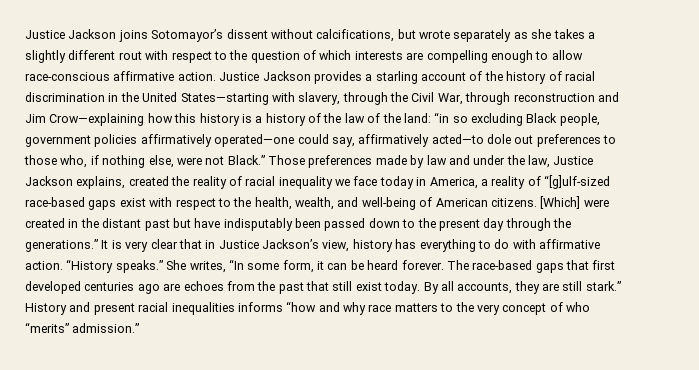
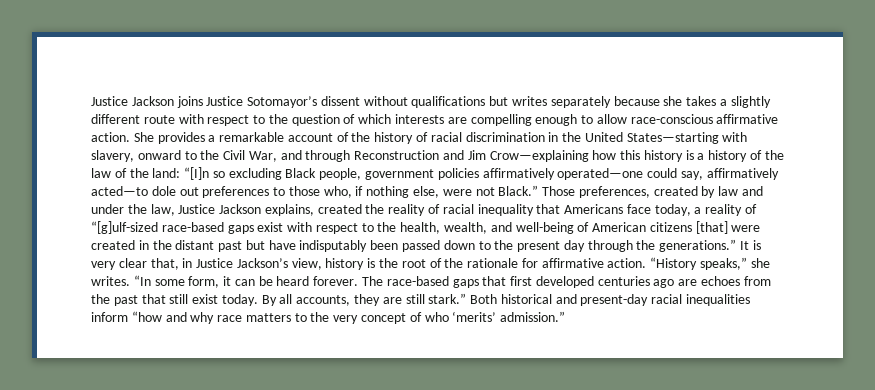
(148, 36) none -> [206,96,244,106] Justice
[316,29,528,42] calcifications, but wrote separately as -> [411,96,660,108] qualifications but writes separately because
[118,51,142,60] rout -> [143,115,175,124] route
[219,71,311,81] Justice Jackson -> [133,132,154,142] She
[375,71,418,84] starling -> [219,132,285,142] remarkable
[342,92,388,105] through -> [137,150,197,160] onward to
[465,92,595,105] through reconstruction -> [280,150,440,162] and through Reconstruction
[434,112,450,123] “in -> [184,167,210,180] “[I]n
[308,155,407,168] preferences made -> [578,186,698,198] preferences, created
[335,176,478,189] we face today in America, -> [536,204,691,216] that Americans face today,
[490,196,581,209] citizens. [Which] -> [649,221,728,234] citizens [that]
[178,239,202,249] that -> [150,258,179,270] that,
[395,239,600,252] [25,259,226,273] has everything to do with affirmative action. “History speaks.” She writes, -> [367,257,770,270] [91,276,130,286] is the root of the rationale for affirmative action. “History speaks,” she writes.
[25,302,135,315] History and present -> [470,294,649,306] Both historical and present-day
[237,302,283,312] informs -> [91,312,128,322] inform
[25,322,69,333] “merits” -> [452,311,497,322] ‘merits’

